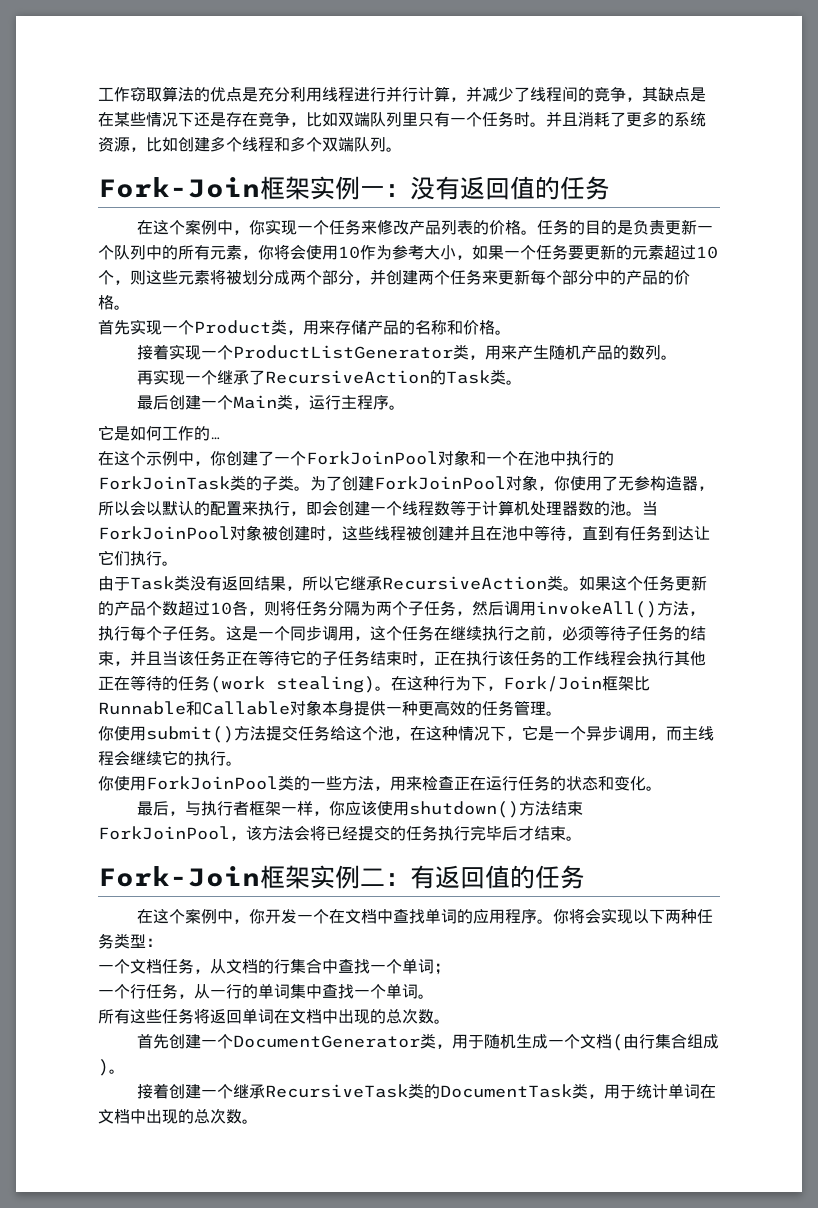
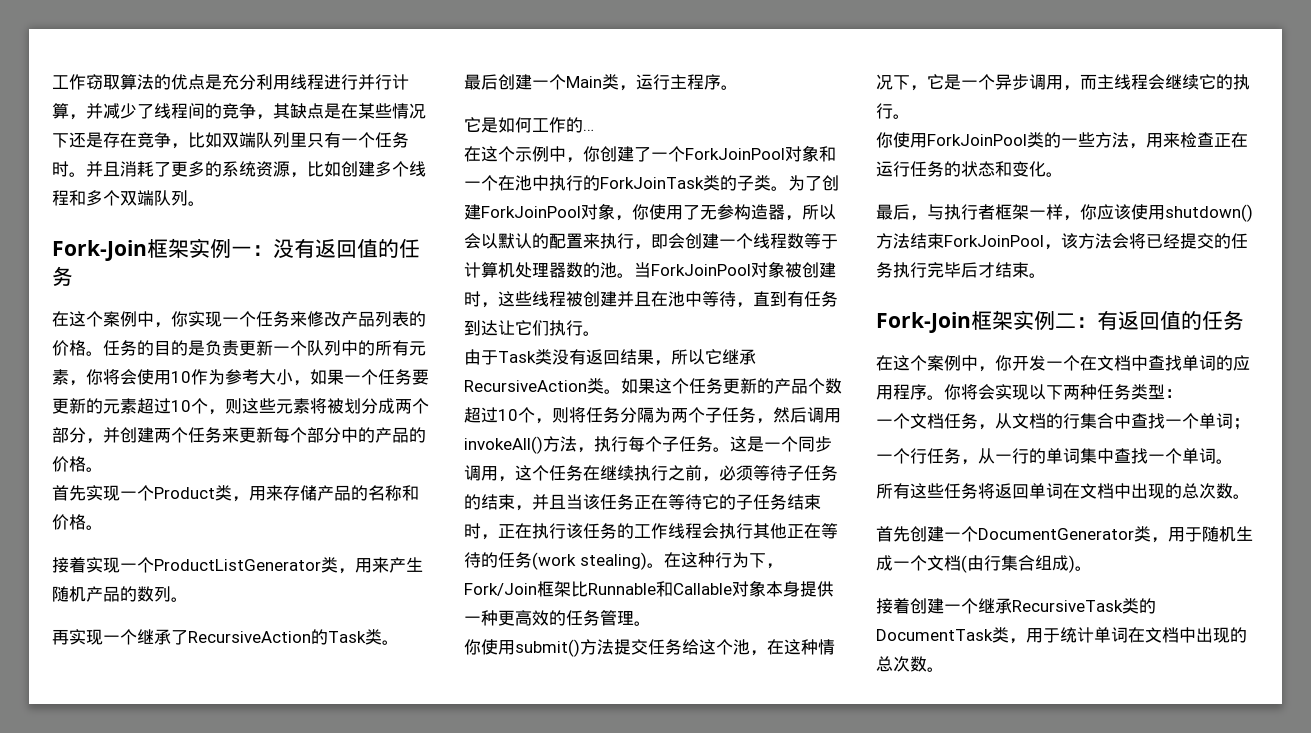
[232,600,248,616] 各 -> [518,407,535,423] 个

